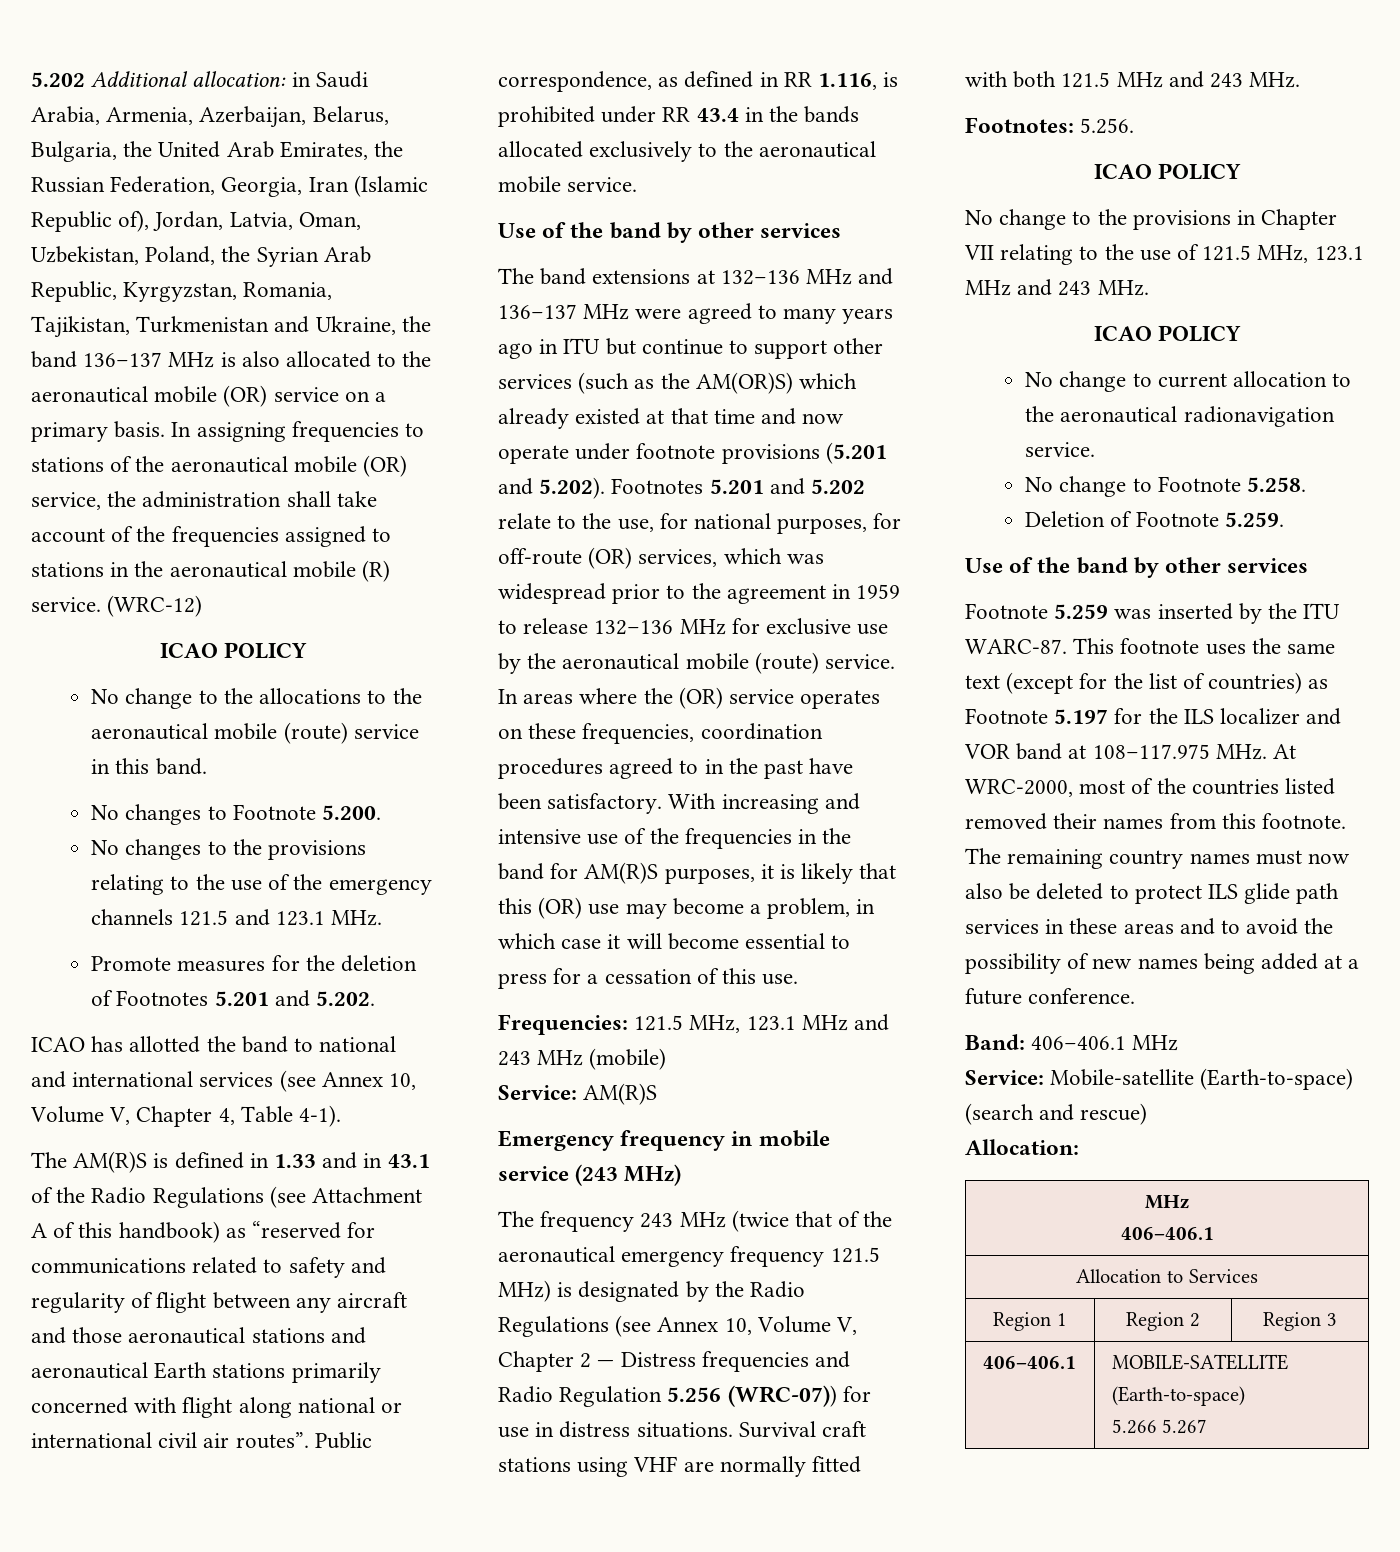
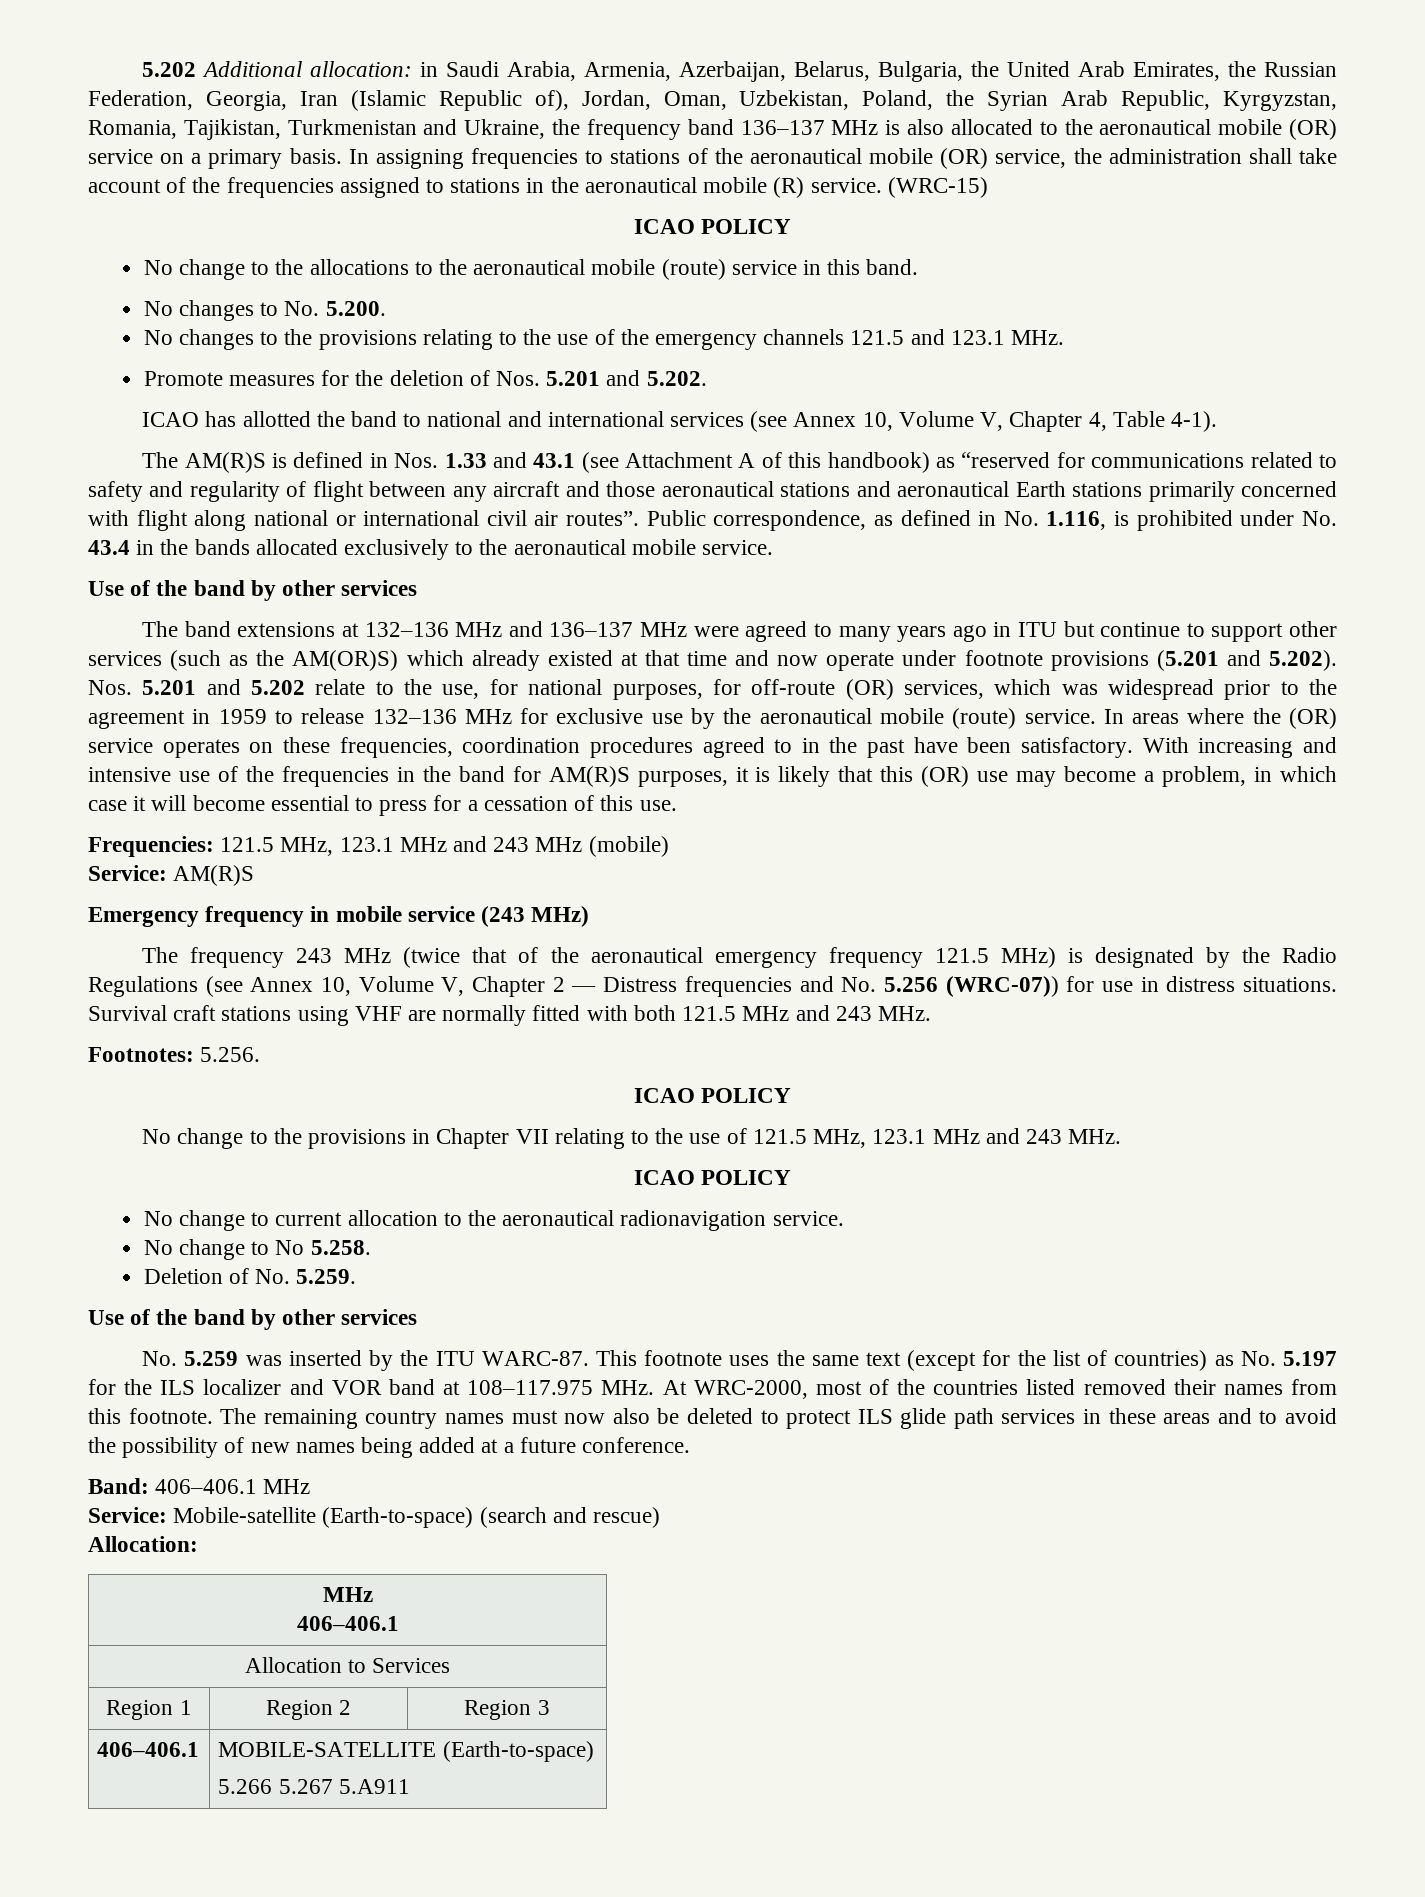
[229,212,293,230] Latvia, -> (651, 100) none
(431, 324) none -> [586,119,681,140] frequency
[107,595,203,617] (WRC-12) -> [887,177,988,198] (WRC-15)
[232,804,316,820] Footnote -> [284,301,320,316] No.
[116,990,209,1006] Footnotes -> [495,371,540,386] Nos.
(269, 1160) none -> [394,453,439,468] Nos.
[363,1153,430,1168] [31,1187,264,1208] in 43.1 of the Radio Regulations -> [533,453,576,468] 43.1
[783,72,812,87] RR -> [1003,511,1039,526] No.
[662,107,691,122] RR -> [1301,511,1337,526] No.
[611,478,704,494] Footnotes -> [88,680,132,695] Nos.
[498,1386,663,1407] Radio Regulation -> [841,977,877,992] No.
[1157,476,1241,492] Footnote -> [275,1240,305,1255] No
[1135,511,1219,527] Footnote -> [255,1269,291,1284] No.
[965,603,1048,619] Footnote -> [142,1351,178,1366] No.
[965,708,1048,724] Footnote -> [1240,1351,1276,1366] No.
(1208, 1426) none -> [338,1779,410,1794] 5.A911

